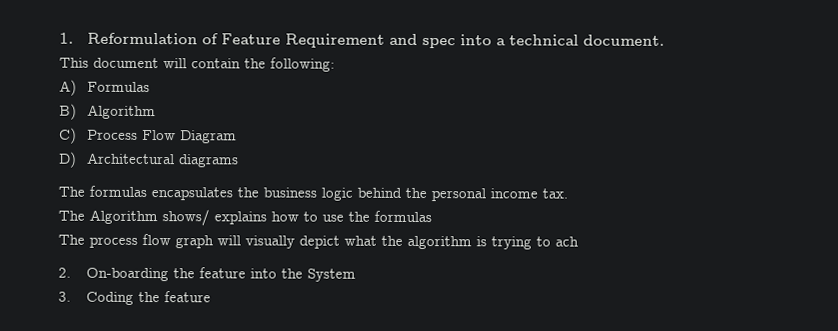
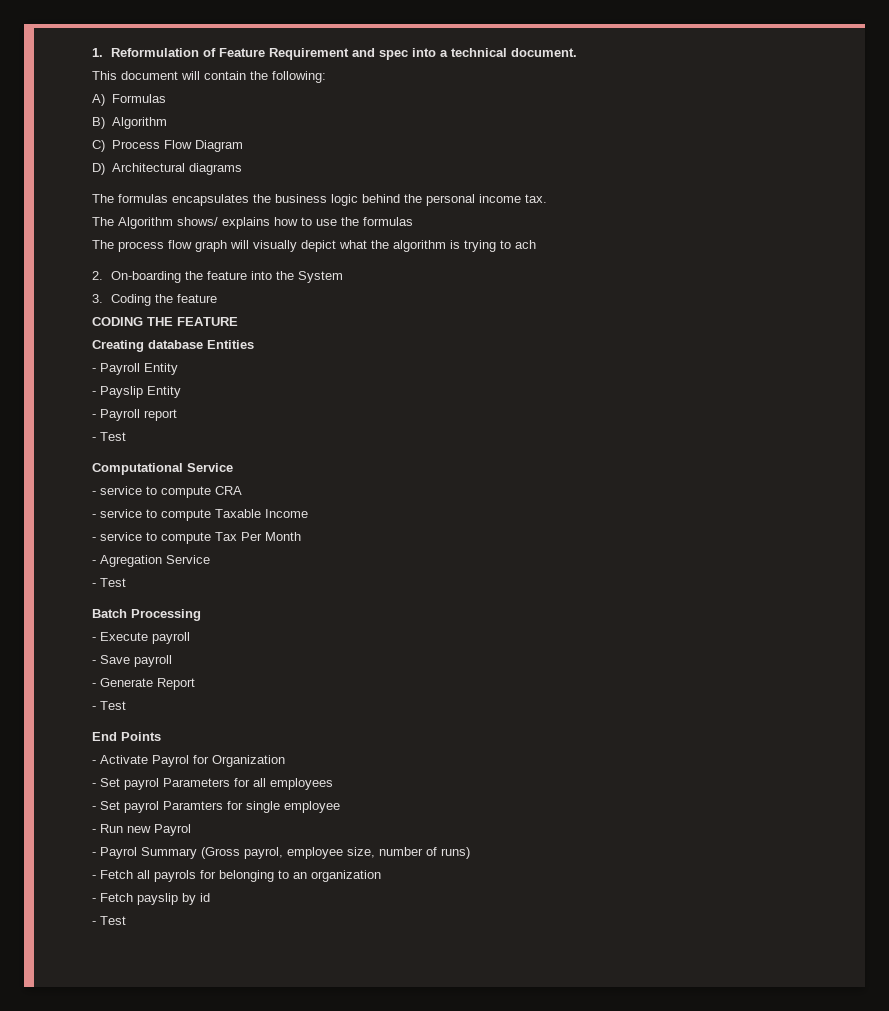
(212, 297) none -> [92,317,238,326] [92,340,254,352] [92,363,178,375] [92,386,181,398] [92,409,177,421] [92,432,126,441] [92,463,233,475] [92,486,242,498] [92,509,308,521] [92,532,301,544] [92,555,210,567] [92,578,126,587] [92,609,201,621] [92,632,190,644] [92,655,172,667] [92,678,195,690] [92,701,126,710] [92,732,161,741] [92,755,285,767] [92,778,333,790] [92,801,340,813] [92,824,191,836] [92,847,470,859] [92,870,381,882] [92,893,210,905] [92,916,126,925] // CODING THE FEATURE // Creating database Entities // - Payroll Entity // - Payslip Entity // - Payroll report // - Test // Computational Service // - service to compute CRA // - service to compute Taxable Income // - service to compute Tax Per Month // - Agregation Service // - Test // Batch Processing // - Execute payroll // - Save payroll // - Generate Report // - Test // End Points // - Activate Payrol for Organization // - Set payrol Parameters for all employees // - Set payrol Paramters for single employee // - Run new Payrol // - Payrol Summary (Gross payrol, employee size, number of runs) // - Fetch all payrols for belonging to an organization // - Fetch payslip by id // - Test

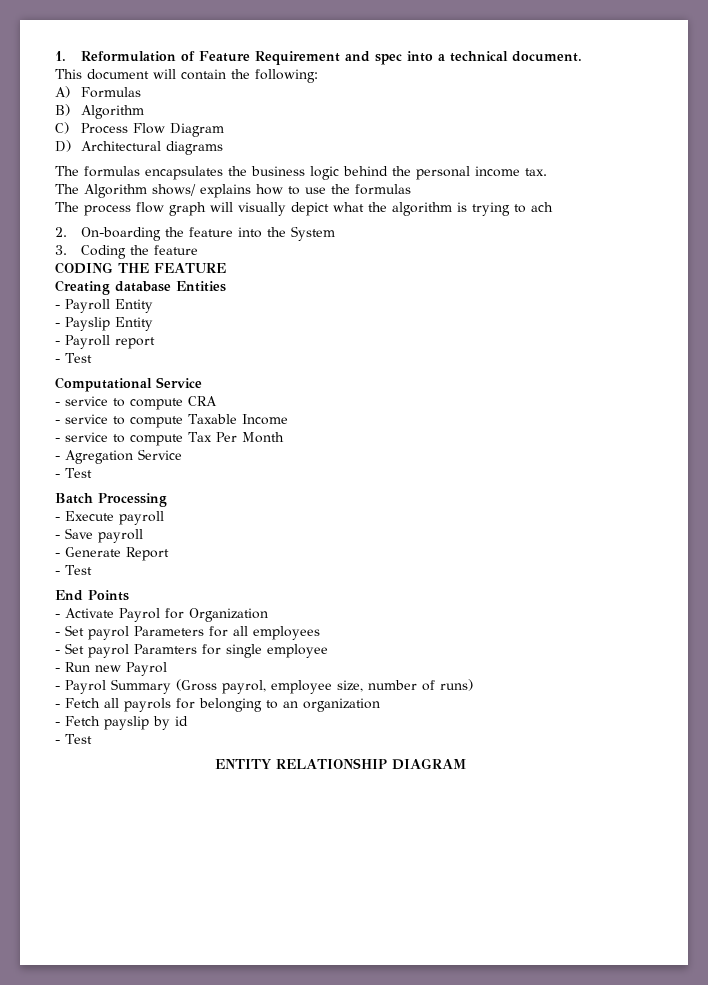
(126, 920) none -> [215,758,466,770] // ENTITY RELATIONSHIP DIAGRAM

